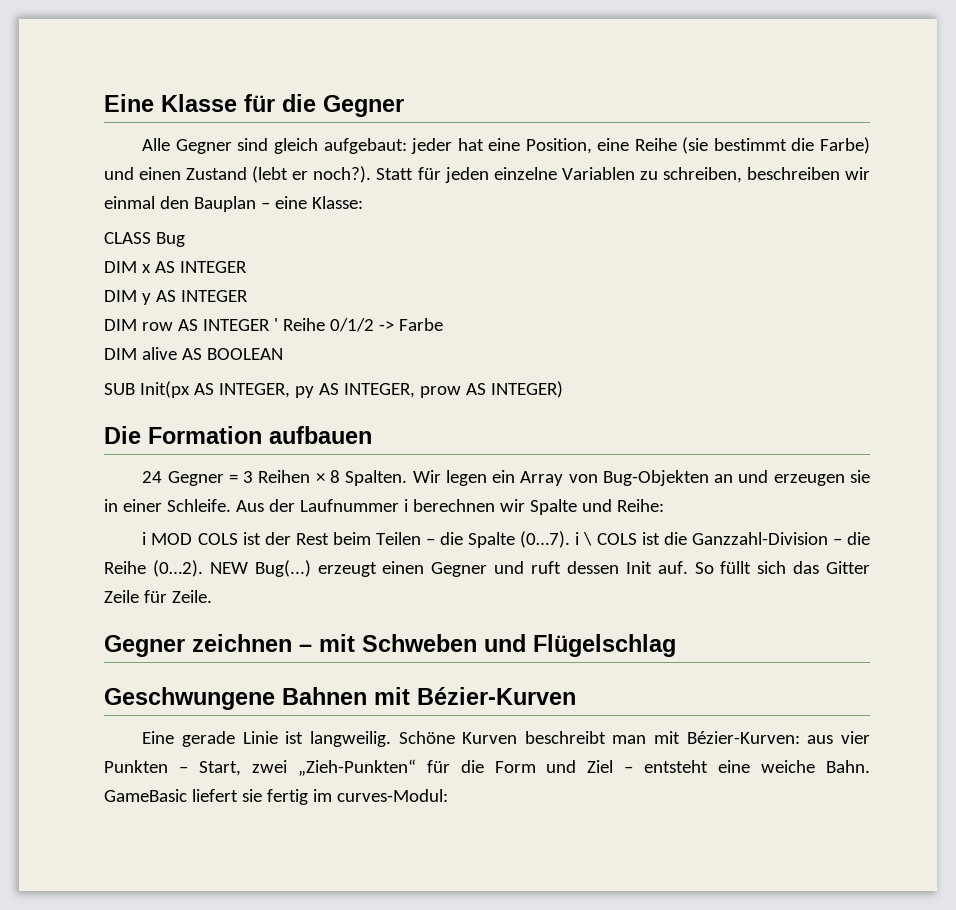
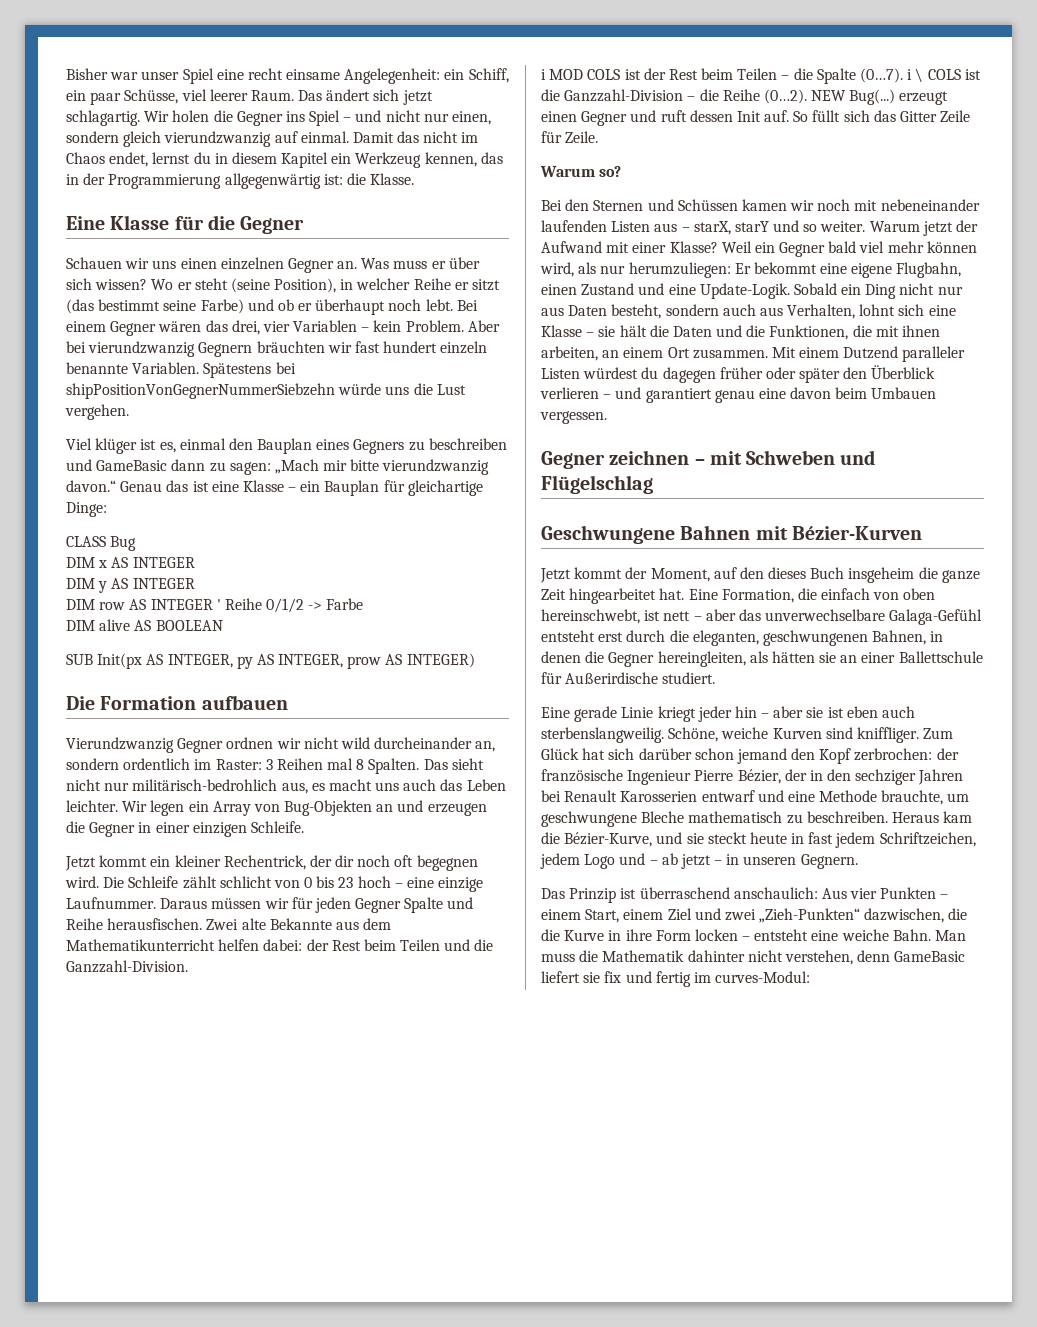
(104, 103) none -> [66,68,509,84] [66,89,433,105] [66,110,492,126] [66,131,479,147] [66,152,503,168] [66,173,415,189] Bisher war unser Spiel eine recht einsame Angelegenheit: ein Schiff, ein paar Schüsse, viel leerer Raum. Das ändert sich jetzt schlagartig. Wir holen die Gegner ins Spiel – und nicht nur einen, sondern gleich vierundzwanzig auf einmal. Damit das nicht im Chaos endet, lernst du in diesem Kapitel ein Werkzeug kennen, das in der Programmierung allgegenwärtig ist: die Klasse. //
[142,137,870,154] [104,166,870,183] [104,196,363,212] Alle Gegner sind gleich aufgebaut: jeder hat eine Position, eine Reihe (sie bestimmt die Farbe) und einen Zustand (lebt er noch?). Statt für jeden einzelne Variablen zu schreiben, beschreiben wir einmal den Bauplan – eine Klasse: -> [66,257,480,273] [66,278,501,293] [66,299,478,315] [66,320,500,336] [66,341,488,357] [66,362,296,378] [66,383,466,399] [65,404,129,420] [66,438,507,454] [66,459,490,475] [66,480,483,496] [66,502,107,517] Schauen wir uns einen einzelnen Gegner an. Was muss er über sich wissen? Wo er steht (seine Position), in welcher Reihe er sitzt (das bestimmt seine Farbe) und ob er überhaupt noch lebt. Bei einem Gegner wären das drei, vier Variablen – kein Problem. Aber bei vierundzwanzig Gegnern bräuchten wir fast hundert einzeln benannte Variablen. Spätestens bei shipPositionVonGegnerNummerSiebzehn würde uns die Lust vergehen. // Viel klüger ist es, einmal den Bauplan eines Gegners zu beschreiben und GameBasic dann zu sagen: „Mach mir bitte vierundzwanzig davon.“ Genau das ist eine Klasse – ein Bauplan für gleichartige Dinge:
[142,471,238,486] 24 Gegner = -> [66,737,496,753] [66,758,262,770] Vierundzwanzig Gegner ordnen wir nicht wild durcheinander an, sondern ordentlich im Raster:
[315,473,325,483] × -> [327,758,354,770] mal
(408, 478) none -> [423,758,484,770] [66,779,506,794] [66,800,118,812] Das sieht nicht nur militärisch-bedrohlich aus, es macht uns auch das Leben leichter.
[849,470,870,483] sie -> [66,821,136,837] die Gegner
(162, 505) none -> [192,822,247,837] einzigen
[235,499,664,515] Aus der Laufnummer i berechnen wir Spalte und Reihe: -> [65,855,478,871] [65,876,484,892] [66,897,474,913] [66,918,392,930] [66,939,494,951] [66,960,188,973] // Jetzt kommt ein kleiner Rechentrick, der dir noch oft begegnen wird. Die Schleife zählt schlicht von 0 bis 23 hoch – eine einzige Laufnummer. Daraus müssen wir für jeden Gegner Spalte und Reihe herausfischen. Zwei alte Bekannte aus dem Mathematikunterricht helfen dabei: der Rest beim Teilen und die Ganzzahl-Division.
(212, 596) none -> [540,166,622,177] [541,199,980,211] [541,220,979,236] [541,241,977,257] [540,262,962,278] [541,283,963,299] [541,304,956,319] [541,325,941,340] [541,346,966,362] [541,365,936,383] [540,387,937,403] [540,411,607,424] // Warum so? // Bei den Sternen und Schüssen kamen wir noch mit nebeneinander laufenden Listen aus – starX, starY und so weiter. Warum jetzt der Aufwand mit einer Klasse? Weil ein Gegner bald viel mehr können wird, als nur herumzuliegen: Er bekommt eine eigene Flugbahn, einen Zustand und eine Update-Logik. Sobald ein Ding nicht nur aus Daten besteht, sondern auch aus Verhalten, lohnt sich eine Klasse – sie hält die Daten und die Funktionen, die mit ihnen arbeiten, an einem Ort zusammen. Mit einem Dutzend paralleler Listen würdest du dagegen früher oder später den Überblick verlieren – und garantiert genau eine davon beim Umbauen vergessen.
[142,731,870,747] [104,759,614,776] Eine gerade Linie ist langweilig. Schöne Kurven beschreibt man mit Bézier-Kurven: aus vier Punkten – Start, zwei „Zieh-Punkten“ für die Form und Ziel -> [540,567,980,583] [541,588,936,604] [541,609,983,625] [541,630,944,646] [541,651,983,667] [541,672,716,684] [541,706,916,722] [541,727,954,743] [541,748,959,764] [541,769,964,785] [541,790,970,805] [541,811,973,827] [541,832,976,848] [540,853,858,869] [541,887,949,903] [541,908,968,923] [541,929,738,941] Jetzt kommt der Moment, auf den dieses Buch insgeheim die ganze Zeit hingearbeitet hat. Eine Formation, die einfach von oben hereinschwebt, ist nett – aber das unverwechselbare Galaga-Gefühl entsteht erst durch die eleganten, geschwungenen Bahnen, in denen die Gegner hereingleiten, als hätten sie an einer Ballettschule für Außerirdische studiert. // Eine gerade Linie kriegt jeder hin – aber sie ist eben auch sterbenslangweilig. Schöne, weiche Kurven sind kniffliger. Zum Glück hat sich darüber schon jemand den Kopf zerbrochen: der französische Ingenieur Pierre Bézier, der in den sechziger Jahren bei Renault Karosserien entwarf und eine Methode brauchte, um geschwungene Bleche mathematisch zu beschreiben. Heraus kam die Bézier-Kurve, und sie steckt heute in fast jedem Schriftzeichen, jedem Logo und – ab jetzt – in unseren Gegnern. // Das Prinzip ist überraschend anschaulich: Aus vier Punkten – einem Start, einem Ziel und zwei „Zieh-Punkten“ dazwischen, die die Kurve in ihre Form locken
(871, 766) none -> [935,930,967,941] [541,950,891,965] Man muss die Mathematik dahinter nicht verstehen, denn
(262, 795) none -> [604,971,652,983] fix und

